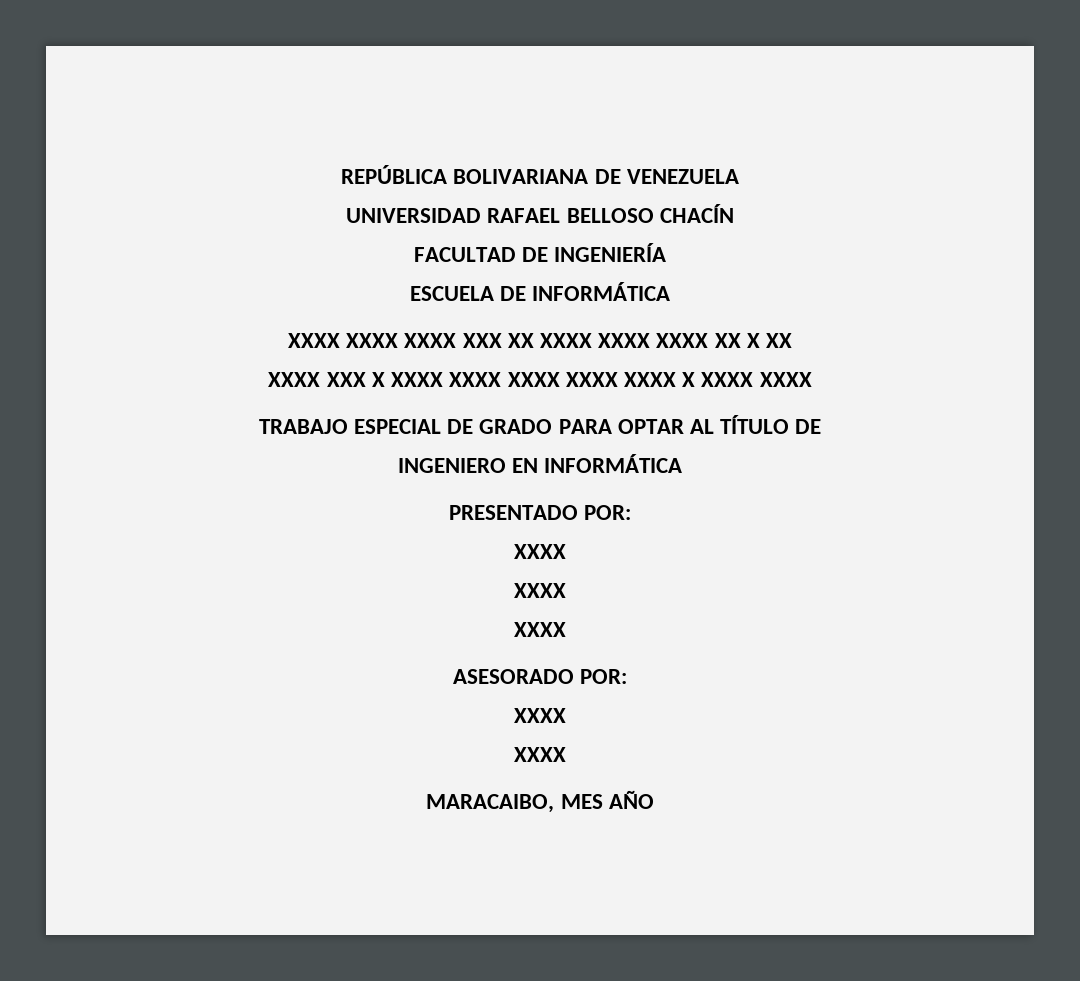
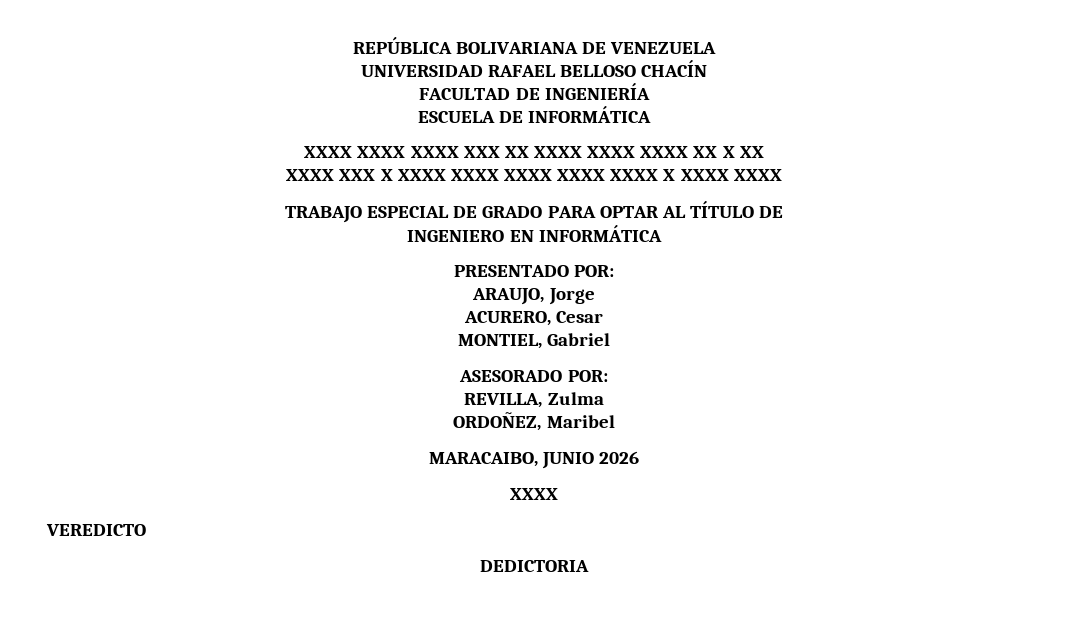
[514,544,566,559] [514,583,566,598] [514,622,566,637] [452,669,628,684] [514,708,566,723] [514,747,566,762] [426,790,654,813] XXXX // XXXX // XXXX // ASESORADO POR: // XXXX // XXXX // MARACAIBO, MES AÑO -> [472,288,595,305] [463,311,604,326] [457,333,611,349] [459,370,608,382] [464,392,604,408] [453,412,615,431] [428,451,640,469] [510,488,558,500] [46,524,146,536] [480,560,589,572] ARAUJO, Jorge // ACURERO, Cesar // MONTIEL, Gabriel // ASESORADO POR: // REVILLA, Zulma // ORDOÑEZ, Maribel // MARACAIBO, JUNIO 2026 // XXXX // VEREDICTO // DEDICTORIA

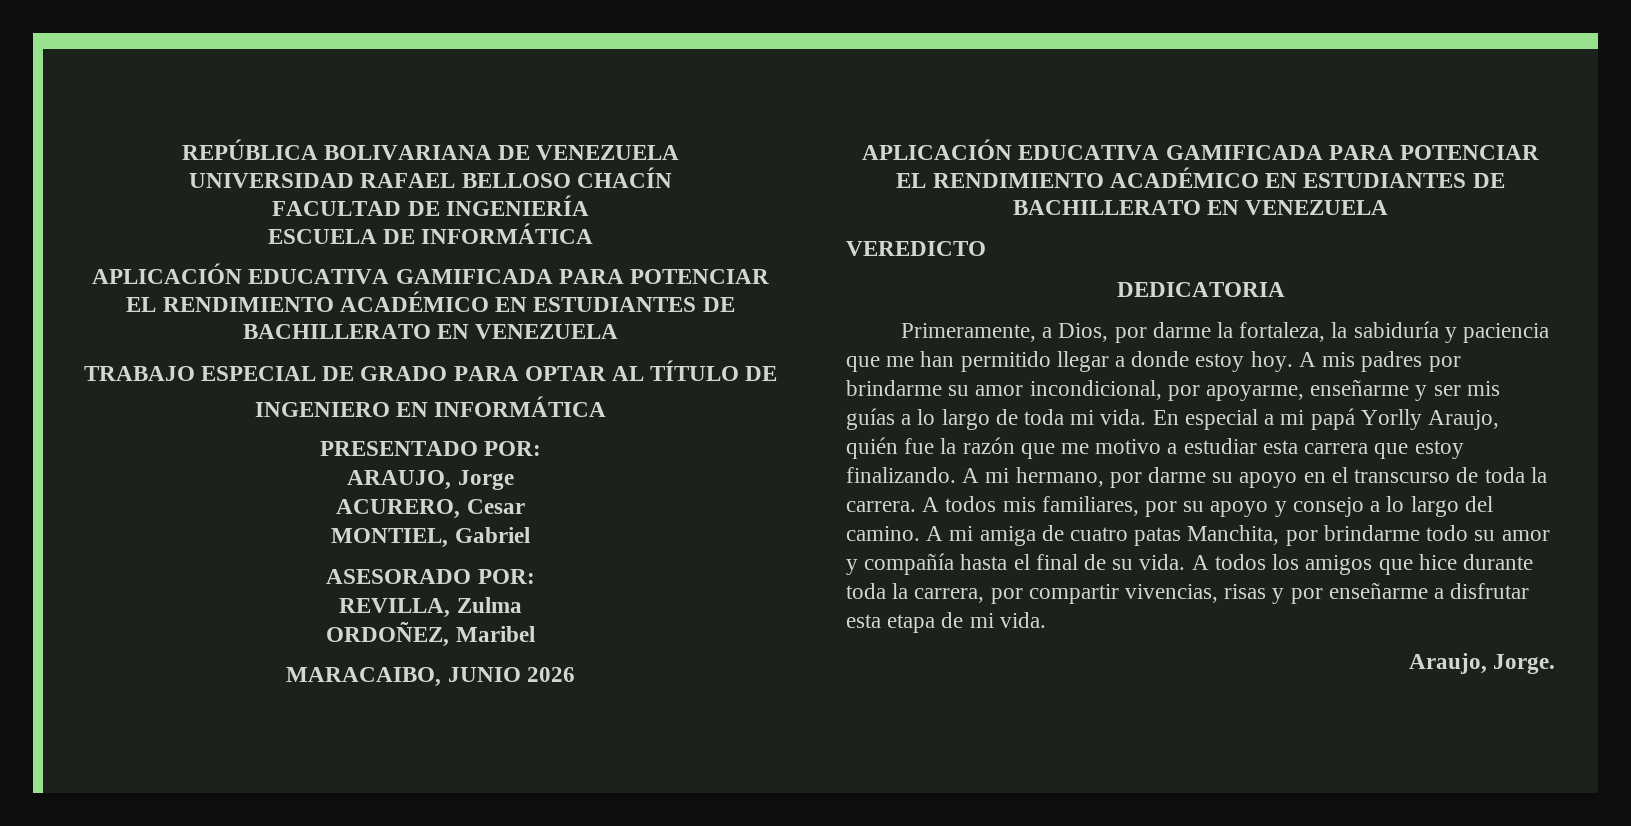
[304,146,764,158] [286,169,782,181] XXXX XXXX XXXX XXX XX XXXX XXXX XXXX XX X XX // XXXX XXX X XXXX XXXX XXXX XXXX XXXX X XXXX XXXX -> [92,263,769,284] [126,291,735,312] [242,324,619,339] APLICACIÓN EDUCATIVA GAMIFICADA PARA POTENCIAR EL RENDIMIENTO ACADÉMICO EN ESTUDIANTES DE BACHILLERATO EN VENEZUELA
[510,488,558,500] [46,524,146,536] [480,560,589,572] XXXX // VEREDICTO // DEDICTORIA -> [862,139,1539,160] [896,167,1505,188] [1012,200,1389,215] [846,241,986,256] [1116,282,1285,297] [900,321,1550,343] [846,351,1461,372] [846,379,1500,401] [846,408,1499,430] [846,437,1464,459] [846,467,1547,488] [846,496,1493,517] [846,525,1550,546] [846,553,1533,575] [846,582,1530,604] [846,612,1046,633] [1408,653,1555,674] APLICACIÓN EDUCATIVA GAMIFICADA PARA POTENCIAR EL RENDIMIENTO ACADÉMICO EN ESTUDIANTES DE BACHILLERATO EN VENEZUELA // VEREDICTO // DEDICATORIA // Primeramente, a Dios, por darme la fortaleza, la sabiduría y paciencia que me han permitido llegar a donde estoy hoy. A mis padres por brindarme su amor incondicional, por apoyarme, enseñarme y ser mis guías a lo largo de toda mi vida. En especial a mi papá Yorlly Araujo, quién fue la razón que me motivo a estudiar esta carrera que estoy finalizando. A mi hermano, por darme su apoyo en el transcurso de toda la carrera. A todos mis familiares, por su apoyo y consejo a lo largo del camino. A mi amiga de cuatro patas Manchita, por brindarme todo su amor y compañía hasta el final de su vida. A todos los amigos que hice durante toda la carrera, por compartir vivencias, risas y por enseñarme a disfrutar esta etapa de mi vida. // Araujo, Jorge.

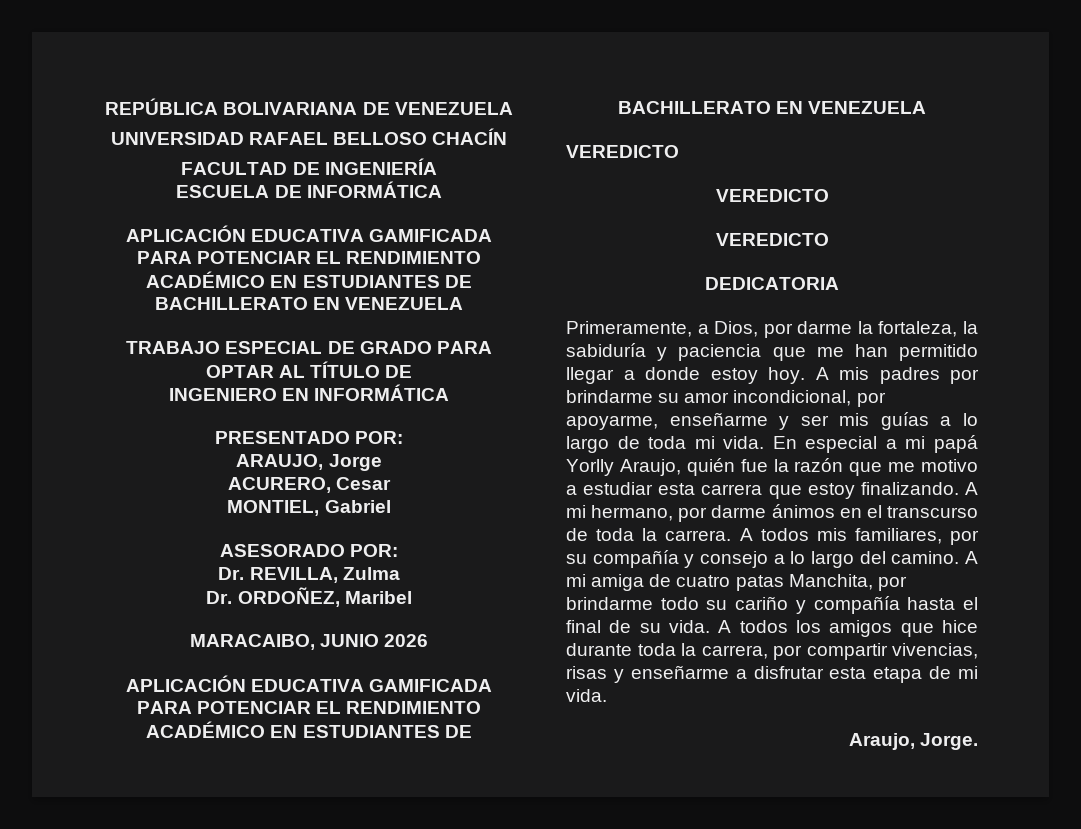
(535, 576) none -> [218,567,245,580] Dr.
(522, 605) none -> [206,591,233,604] Dr.
(986, 248) none -> [715,189,829,202] [715,233,829,246] // VEREDICTO // VEREDICTO
[1212,472,1298,488] su apoyo -> [771,504,835,518] ánimos
[1210,501,1269,517] apoyo -> [592,550,679,568] compañía
[1501,530,1550,541] amor -> [735,596,789,610] cariño
[1290,588,1323,604] por -> (624, 676) none

